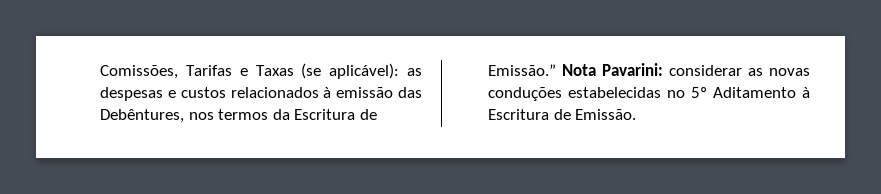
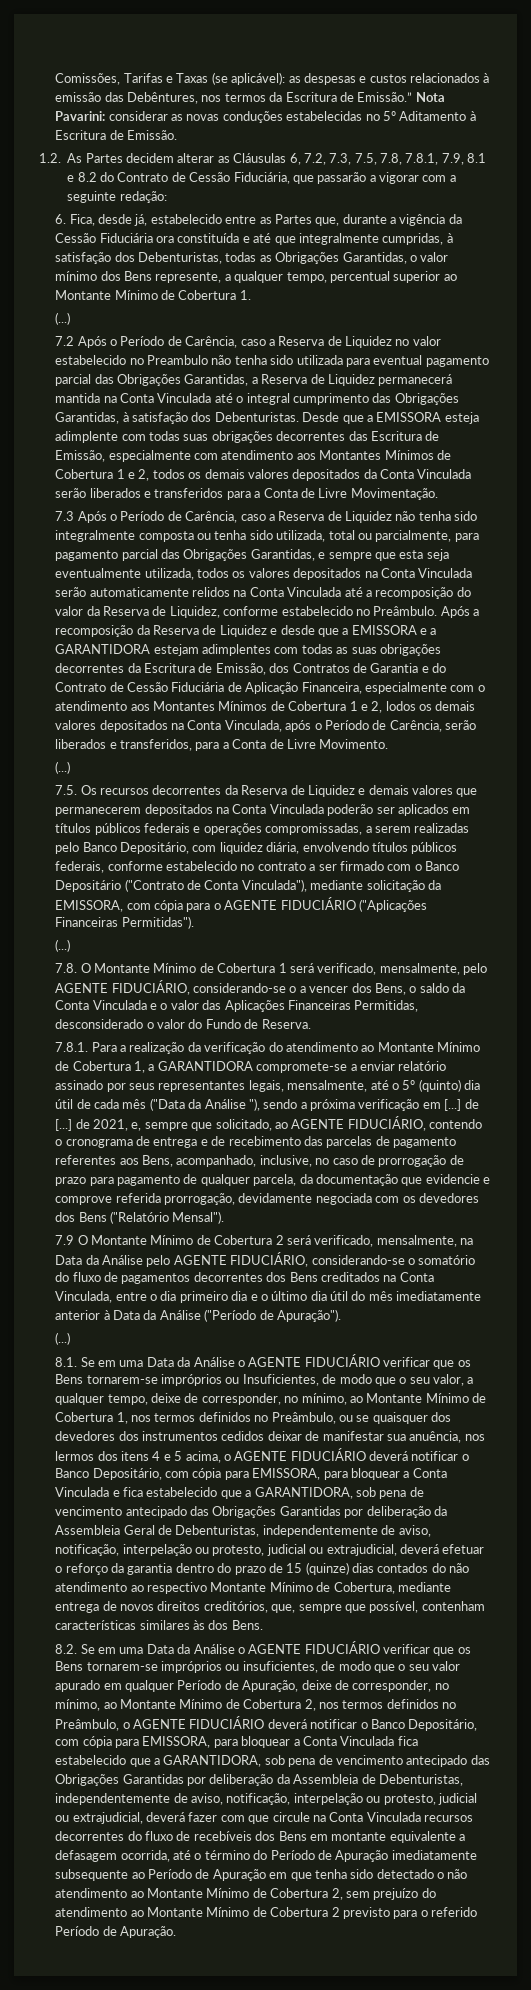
(637, 114) none -> [39,153,487,165] [67,172,456,184] [67,191,167,203] [55,214,462,226] [55,233,453,245] [55,252,449,264] [55,271,457,283] [55,290,251,300] [55,312,71,325] [55,336,441,348] [55,355,489,367] [55,374,453,386] [55,393,459,405] [55,412,479,424] [55,431,440,443] [55,450,451,462] [55,469,472,481] [55,488,438,500] [55,511,478,523] [55,530,479,542] [55,549,449,561] [55,568,473,580] [55,587,471,599] [55,606,480,618] [55,625,437,637] [55,644,441,656] [55,663,447,675] [55,682,485,694] [55,701,476,713] [55,720,477,732] [55,739,389,751] [55,761,71,774] [55,785,478,797] [55,804,471,816] [55,823,470,835] [55,842,458,854] [55,861,460,873] [55,879,441,892] [55,897,427,912] [55,916,194,929] [55,939,71,952] [55,963,488,975] [55,980,466,995] [55,1000,419,1012] [55,1019,311,1029] [55,1042,481,1054] [55,1061,447,1073] [55,1079,481,1092] [55,1098,479,1111] [55,1116,483,1131] [55,1136,457,1148] [55,1155,464,1167] [55,1174,491,1186] [55,1193,479,1205] [55,1211,225,1224] [55,1235,474,1247] [55,1252,476,1267] [55,1272,434,1284] [55,1291,482,1303] [55,1309,341,1322] [55,1332,71,1345] [55,1354,471,1369] [55,1374,474,1386] [55,1393,487,1405] [55,1412,452,1424] [55,1431,485,1443] [55,1448,469,1463] [55,1468,447,1480] [55,1487,424,1499] [55,1506,447,1518] [55,1525,431,1537] [55,1544,485,1556] [55,1562,470,1575] [55,1582,451,1594] [55,1601,485,1613] [55,1620,263,1630] [55,1641,471,1656] [55,1661,461,1673] [55,1680,449,1692] [55,1699,457,1711] [55,1716,478,1731] [55,1736,418,1748] [55,1755,490,1767] [55,1774,463,1786] [55,1793,477,1805] [55,1812,474,1824] [55,1831,466,1843] [55,1850,477,1862] [55,1869,468,1881] [55,1888,436,1900] [55,1907,478,1919] [55,1926,177,1938] // 1.2. As Partes decidem alterar as Cláusulas 6, 7.2, 7.3, 7.5, 7.8, 7.8.1, 7.9, 8.1 e 8.2 do Contrato de Cessão Fiduciária, que passarão a vigorar com a seguinte redação: // 6. Fica, desde já, estabelecido entre as Partes que, durante a vigência da Cessão Fiduciária ora constituída e até que integralmente cumpridas, à satisfação dos Debenturistas, todas as Obrigações Garantidas, o valor mínimo dos Bens represente, a qualquer tempo, percentual superior ao Montante Mínimo de Cobertura 1. // (...) // 7.2 Após o Período de Carência, caso a Reserva de Liquidez no valor estabelecido no Preambulo não tenha sido utilizada para eventual pagamento parcial das Obrigações Garantidas, a Reserva de Liquidez permanecerá mantida na Conta Vinculada até o integral cumprimento das Obrigações Garantidas, à satisfação dos Debenturistas. Desde que a EMISSORA esteja adimplente com todas suas obrigações decorrentes das Escritura de Emissão, especialmente com atendimento aos Montantes Mínimos de Cobertura 1 e 2, todos os demais valores depositados da Conta Vinculada serão liberados e transferidos para a Conta de Livre Movimentação. // 7.3 Após o Período de Carência, caso a Reserva de Liquidez não tenha sido integralmente composta ou tenha sido utilizada, total ou parcialmente, para pagamento parcial das Obrigações Garantidas, e sempre que esta seja eventualmente utilizada, todos os valores depositados na Conta Vinculada serão automaticamente relidos na Conta Vinculada até a recomposição do valor da Reserva de Liquidez, conforme estabelecido no Preâmbulo. Após a recomposição da Reserva de Liquidez e desde que a EMISSORA e a GARANTIDORA estejam adimplentes com todas as suas obrigações decorrentes da Escritura de Emissão, dos Contratos de Garantia e do Contrato de Cessão Fiduciária de Aplicação Financeira, especialmente com o atendimento aos Montantes Mínimos de Cobertura 1 e 2, lodos os demais valores depositados na Conta Vinculada, após o Período de Carência, serão liberados e transferidos, para a Conta de Livre Movimento. // (...) // 7.5. Os recursos decorrentes da Reserva de Liquidez e demais valores que permanecerem depositados na Conta Vinculada poderão ser aplicados em títulos públicos federais e operações compromissadas, a serem realizadas pelo Banco Depositário, com liquidez diária, envolvendo títulos públicos federais, conforme estabelecido no contrato a ser firmado com o Banco Depositário ("Contrato de Conta Vinculada"), mediante solicitação da EMISSORA, com cópia para o AGENTE FIDUCIÁRIO ("Aplicações Financeiras Permitidas"). // (...) // 7.8. O Montante Mínimo de Cobertura 1 será verificado, mensalmente, pelo AGENTE FIDUCIÁRIO, considerando-se o a vencer dos Bens, o saldo da Conta Vinculada e o valor das Aplicações Financeiras Permitidas, desconsiderado o valor do Fundo de Reserva. // 7.8.1. Para a realização da verificação do atendimento ao Montante Mínimo de Cobertura 1, a GARANTIDORA compromete-se a enviar relatório assinado por seus representantes legais, mensalmente, até o 5º (quinto) dia útil de cada mês ("Data da Análise "), sendo a próxima verificação em [...] de [...] de 2021, e, sempre que solicitado, ao AGENTE FIDUCIÁRIO, contendo o cronograma de entrega e de recebimento das parcelas de pagamento referentes aos Bens, acompanhado, inclusive, no caso de prorrogação de prazo para pagamento de qualquer parcela, da documentação que evidencie e comprove referida prorrogação, devidamente negociada com os devedores dos Bens ("Relatório Mensal"). // 7.9 O Montante Mínimo de Cobertura 2 será verificado, mensalmente, na Data da Análise pelo AGENTE FIDUCIÁRIO, considerando-se o somatório do fluxo de pagamentos decorrentes dos Bens creditados na Conta Vinculada, entre o dia primeiro dia e o último dia útil do mês imediatamente anterior à Data da Análise ("Período de Apuração"). // (...) // 8.1. Se em uma Data da Análise o AGENTE FIDUCIÁRIO verificar que os Bens tornarem-se impróprios ou Insuficientes, de modo que o seu valor, a qualquer tempo, deixe de corresponder, no mínimo, ao Montante Mínimo de Cobertura 1, nos termos definidos no Preâmbulo, ou se quaisquer dos devedores dos instrumentos cedidos deixar de manifestar sua anuência, nos lermos dos itens 4 e 5 acima, o AGENTE FIDUCIÁRIO deverá notificar o Banco Depositário, com cópia para EMISSORA, para bloquear a Conta Vinculada e fica estabelecido que a GARANTIDORA, sob pena de vencimento antecipado das Obrigações Garantidas por deliberação da Assembleia Geral de Debenturistas, independentemente de aviso, notificação, interpelação ou protesto, judicial ou extrajudicial, deverá efetuar o reforço da garantia dentro do prazo de 15 (quinze) dias contados do não atendimento ao respectivo Montante Mínimo de Cobertura, mediante entrega de novos direitos creditórios, que, sempre que possível, contenham características similares às dos Bens. // 8.2. Se em uma Data da Análise o AGENTE FIDUCIÁRIO verificar que os Bens tornarem-se impróprios ou insuficientes, de modo que o seu valor apurado em qualquer Período de Apuração, deixe de corresponder, no mínimo, ao Montante Mínimo de Cobertura 2, nos termos definidos no Preâmbulo, o AGENTE FIDUCIÁRIO deverá notificar o Banco Depositário, com cópia para EMISSORA, para bloquear a Conta Vinculada fica estabelecido que a GARANTIDORA, sob pena de vencimento antecipado das Obrigações Garantidas por deliberação da Assembleia de Debenturistas, independentemente de aviso, notificação, interpelação ou protesto, judicial ou extrajudicial, deverá fazer com que circule na Conta Vinculada recursos decorrentes do fluxo de recebíveis dos Bens em montante equivalente a defasagem ocorrida, até o término do Período de Apuração imediatamente subsequente ao Período de Apuração em que tenha sido detectado o não atendimento ao Montante Mínimo de Cobertura 2, sem prejuízo do atendimento ao Montante Mínimo de Cobertura 2 previsto para o referido Período de Apuração.

